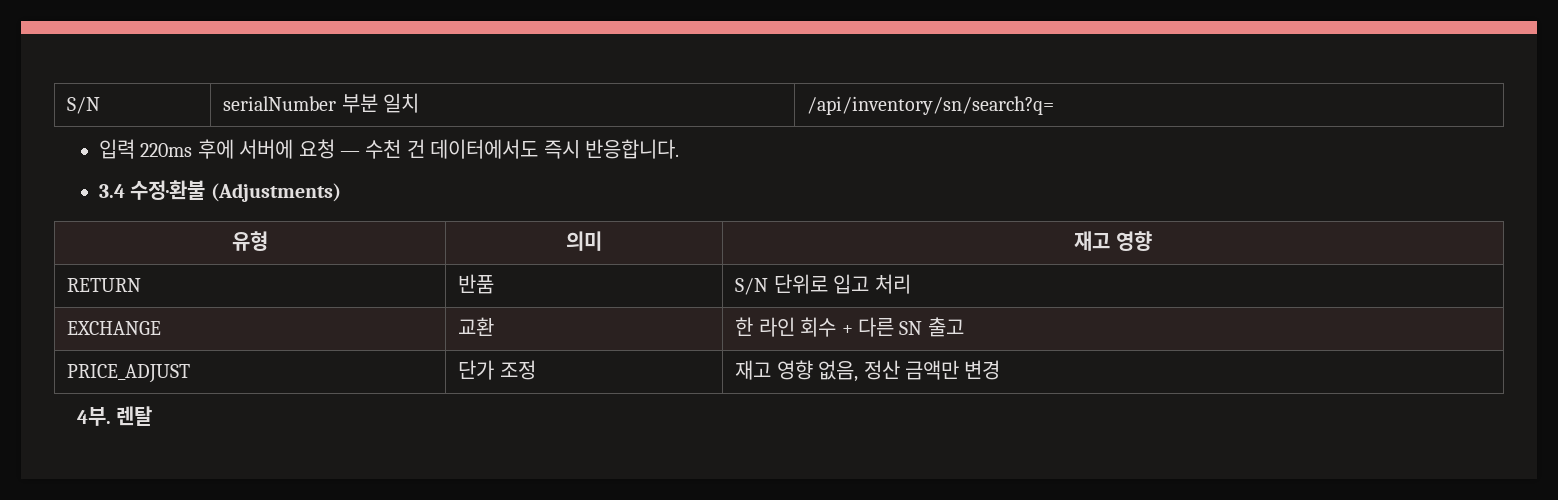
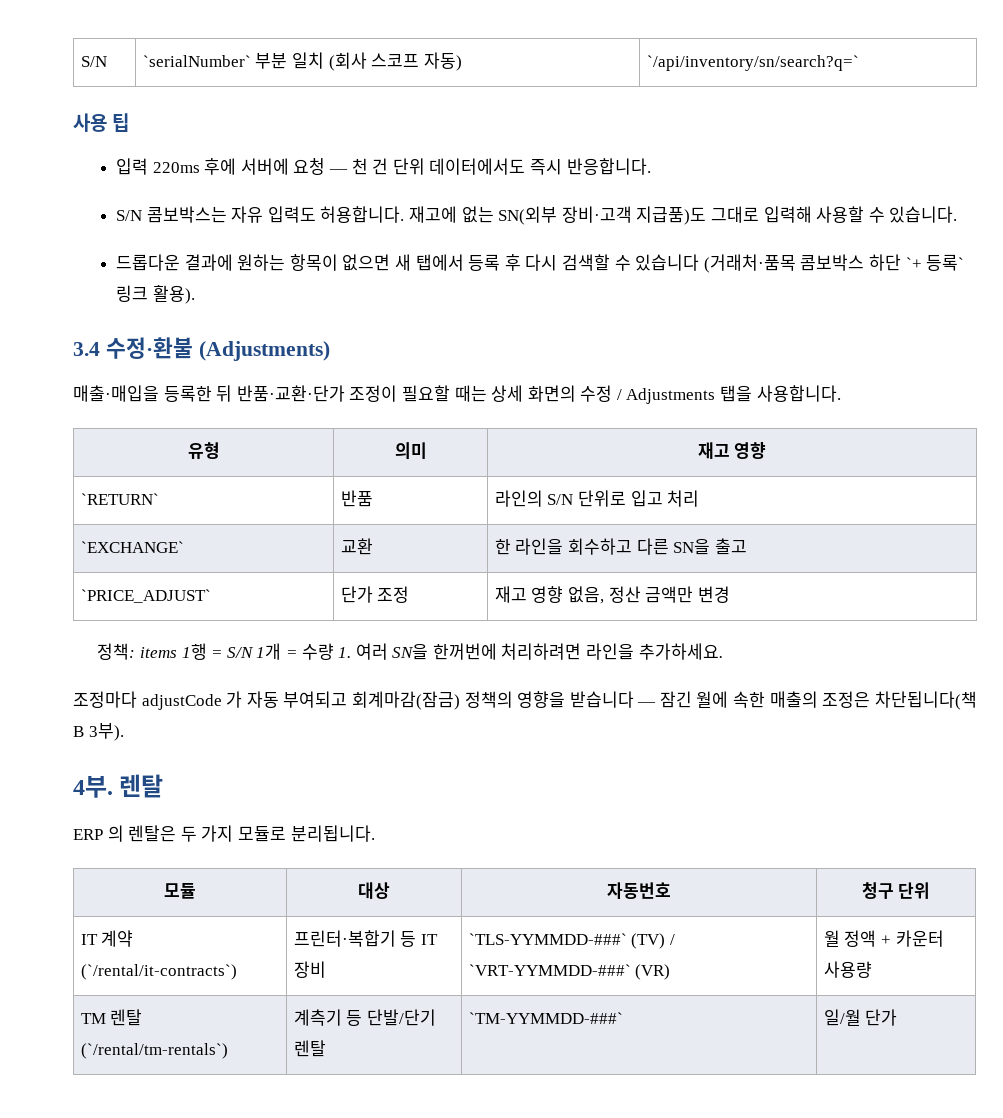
[223,96,337,111] serialNumber -> [142,55,251,67] `serialNumber`
[807,96,1055,115] | /api/inventory/sn/search?q= -> [328,52,462,71] [646,55,859,71] [73,113,130,132] (회사 스코프 자동) | `/api/inventory/sn/search?q=` // 사용 팁
[365,139,425,159] 수천 건 -> [351,158,425,175] 천 건 단위
[98,180,341,202] 3.4 수정·환불 (Adjustments) -> [116,206,958,225] [116,254,965,273] [116,285,195,304] [73,337,330,361] [73,385,841,404] S/N 콤보박스는 자유 입력도 허용합니다. 재고에 없는 SN(외부 장비·고객 지급품)도 그대로 입력해 사용할 수 있습니다. // 드롭다운 결과에 원하는 항목이 없으면 새 탭에서 등록 후 다시 검색할 수 있습니다 (거래처·품목 콤보박스 하단 `+ 등록` 링크 활용). // 3.4 수정·환불 (Adjustments) // 매출·매입을 등록한 뒤 반품·교환·단가 조정이 필요할 때는 상세 화면의 수정 / Adjustments 탭을 사용합니다.
[67,278,142,292] RETURN -> [80,493,159,505] `RETURN`
(495, 284) none -> [494,490,543,507] 라인의
[67,321,162,335] EXCHANGE -> [80,541,184,553] `EXCHANGE`
[758,317,923,337] 라인 회수 + 다른 SN -> [515,538,711,555] 라인을 회수하고 다른 SN을
[67,364,191,383] PRICE_ADJUST -> [80,589,211,603] `PRICE_ADJUST`
[76,406,153,426] 4부. 렌탈 -> [97,643,723,660] [73,691,977,710] [73,723,124,741] [73,774,164,798] [73,825,375,842] [164,883,196,899] [358,882,390,899] [607,882,671,899] [861,882,931,899] [80,930,134,947] [80,964,237,980] [293,930,438,947] [293,961,326,978] [468,933,675,949] [468,964,671,980] [823,930,944,947] [823,961,872,978] [80,1009,143,1026] [80,1043,228,1059] [293,1009,436,1026] [293,1040,326,1057] [468,1012,623,1024] [823,1009,898,1026] 정책: items 1행 = S/N 1개 = 수량 1. 여러 SN을 한꺼번에 처리하려면 라인을 추가하세요. // 조정마다 adjustCode 가 자동 부여되고 회계마감(잠금) 정책의 영향을 받습니다 — 잠긴 월에 속한 매출의 조정은 차단됩니다(책 B 3부). // 4부. 렌탈 // ERP 의 렌탈은 두 가지 모듈로 분리됩니다. // 모듈 | 대상 | 자동번호 | 청구 단위 // IT 계약 (`/rental/it-contracts`) | 프린터·복합기 등 IT 장비 | `TLS-YYMMDD-###` (TV) / `VRT-YYMMDD-###` (VR) | 월 정액 + 카운터 사용량 // TM 렌탈 (`/rental/tm-rentals`) | 계측기 등 단발/단기 렌탈 | `TM-YYMMDD-###` | 일/월 단가

